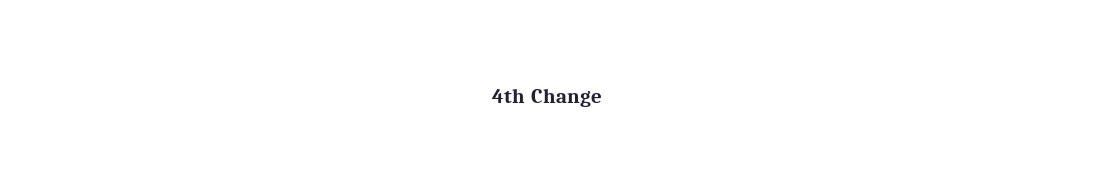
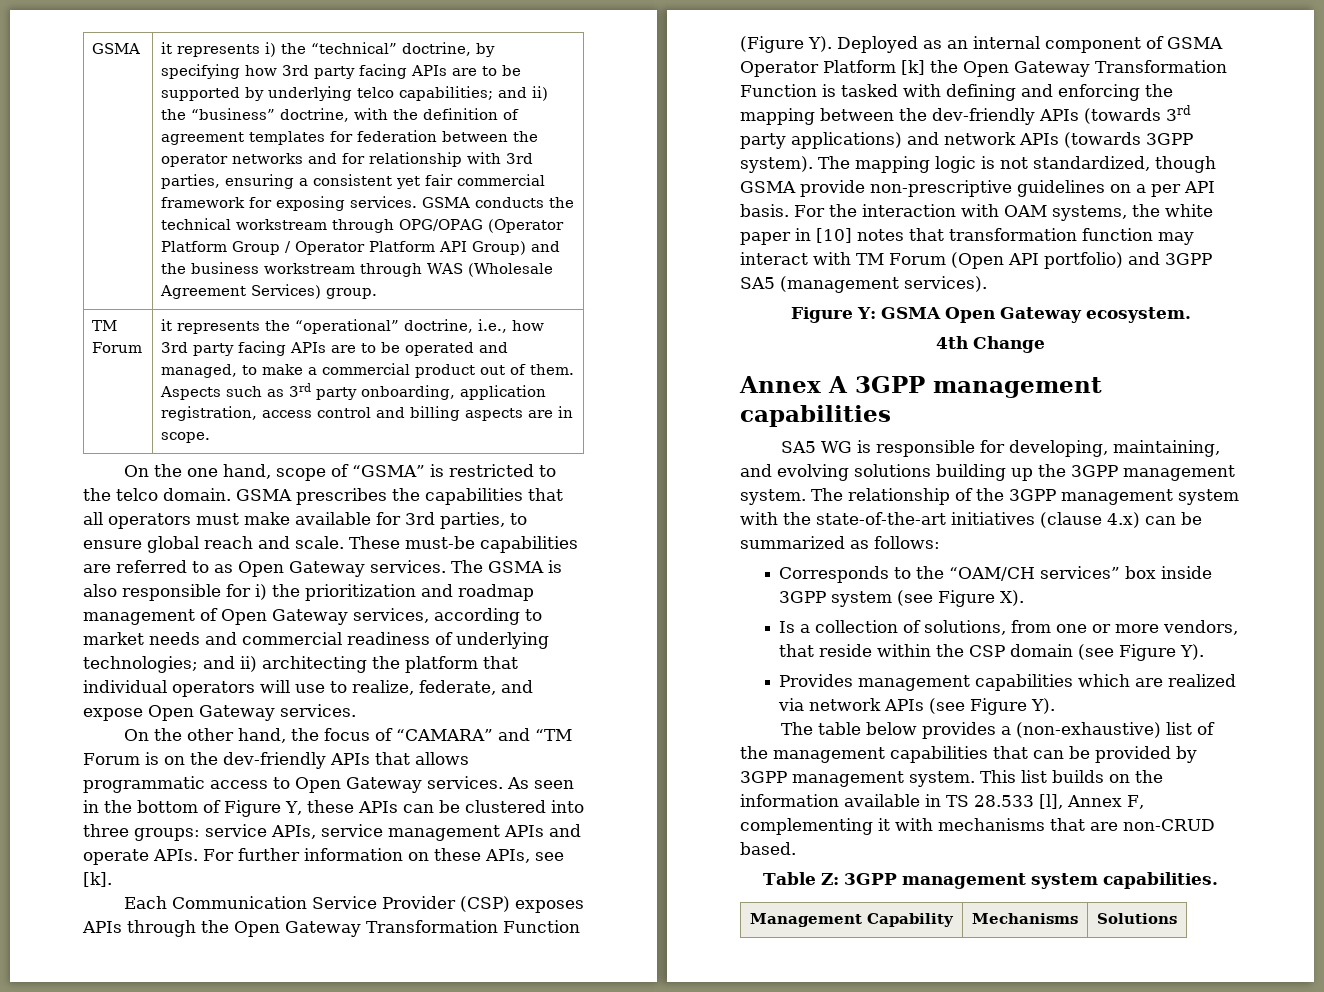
[492,88,602,107] 4th Change -> [92,43,141,54] [161,42,496,57] [161,64,522,79] [161,86,549,101] [161,108,520,122] [161,130,539,145] [161,152,534,167] [161,174,546,189] [161,196,575,211] [161,218,565,233] [161,241,561,255] [161,262,554,277] [160,284,378,299] [92,320,118,331] [92,342,143,353] [161,319,545,334] [161,341,509,356] [161,363,575,378] [160,383,547,400] [161,406,574,421] [161,432,211,443] [123,464,556,481] [83,488,563,505] [83,512,527,529] [83,536,578,553] [83,560,562,577] [83,584,534,601] [83,608,542,625] [83,632,549,649] [83,656,518,673] [83,680,533,697] [83,704,356,721] [123,728,572,743] [83,752,469,769] [83,776,574,793] [83,800,584,817] [83,824,581,841] [83,848,564,865] [83,872,112,887] [123,896,584,913] [82,920,580,937] [740,36,1223,53] [740,60,1227,77] [740,84,1173,101] [740,105,1191,125] [740,132,1193,149] [740,156,1216,173] [740,180,1215,197] [740,204,1213,221] [740,228,1194,245] [740,252,1212,269] [740,276,987,293] [790,307,1191,323] [936,336,1045,353] [739,376,1102,398] [740,405,891,427] [780,440,1220,457] [740,464,1235,481] [740,488,1239,505] [740,512,1202,528] [740,536,940,549] [779,566,1213,583] [779,590,1025,607] [779,620,1239,635] [779,644,1205,661] [779,674,1237,691] [778,698,1056,715] [780,722,1215,739] [740,746,1197,763] [740,770,1163,787] [740,794,1144,809] [740,818,1215,835] [740,842,796,855] [763,872,1218,889] [750,913,954,927] [972,913,1078,924] [1097,913,1177,924] GSMA | it represents i) the “technical” doctrine, by specifying how 3rd party facing APIs are to be supported by underlying telco capabilities; and ii) the “business” doctrine, with the definition of agreement templates for federation between the operator networks and for relationship with 3rd parties, ensuring a consistent yet fair commercial framework for exposing services. GSMA conducts the technical workstream through OPG/OPAG (Operator Platform Group / Operator Platform API Group) and the business workstream through WAS (Wholesale Agreement Services) group. // TM Forum | it represents the “operational” doctrine, i.e., how 3rd party facing APIs are to be operated and managed, to make a commercial product out of them. Aspects such as 3rd party onboarding, application registration, access control and billing aspects are in scope. // On the one hand, scope of “GSMA” is restricted to the telco domain. GSMA prescribes the capabilities that all operators must make available for 3rd parties, to ensure global reach and scale. These must-be capabilities are referred to as Open Gateway services. The GSMA is also responsible for i) the prioritization and roadmap management of Open Gateway services, according to market needs and commercial readiness of underlying technologies; and ii) architecting the platform that individual operators will use to realize, federate, and expose Open Gateway services. // On the other hand, the focus of “CAMARA” and “TM Forum is on the dev-friendly APIs that allows programmatic access to Open Gateway services. As seen in the bottom of Figure Y, these APIs can be clustered into three groups: service APIs, service management APIs and operate APIs. For further information on these APIs, see [k]. // Each Communication Service Provider (CSP) exposes APIs through the Open Gateway Transformation Function (Figure Y). Deployed as an internal component of GSMA Operator Platform [k] the Open Gateway Transformation Function is tasked with defining and enforcing the mapping between the dev-friendly APIs (towards 3rd party applications) and network APIs (towards 3GPP system). The mapping logic is not standardized, though GSMA provide non-prescriptive guidelines on a per API basis. For the interaction with OAM systems, the white paper in [10] notes that transformation function may interact with TM Forum (Open API portfolio) and 3GPP SA5 (management services). // Figure Y: GSMA Open Gateway ecosystem. // 4th Change // Annex A 3GPP management capabilities // SA5 WG is responsible for developing, maintaining, and evolving solutions building up the 3GPP management system. The relationship of the 3GPP management system with the state-of-the-art initiatives (clause 4.x) can be summarized as follows: // Corresponds to the “OAM/CH services” box inside 3GPP system (see Figure X). // Is a collection of solutions, from one or more vendors, that reside within the CSP domain (see Figure Y). // Provides management capabilities which are realized via network APIs (see Figure Y). // The table below provides a (non-exhaustive) list of the management capabilities that can be provided by 3GPP management system. This list builds on the information available in TS 28.533 [l], Annex F, complementing it with mechanisms that are non-CRUD based. // Table Z: 3GPP management system capabilities. // Management Capability | Mechanisms | Solutions

